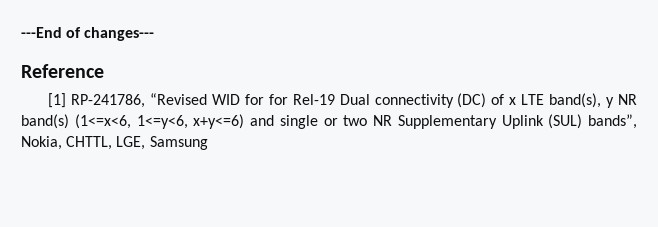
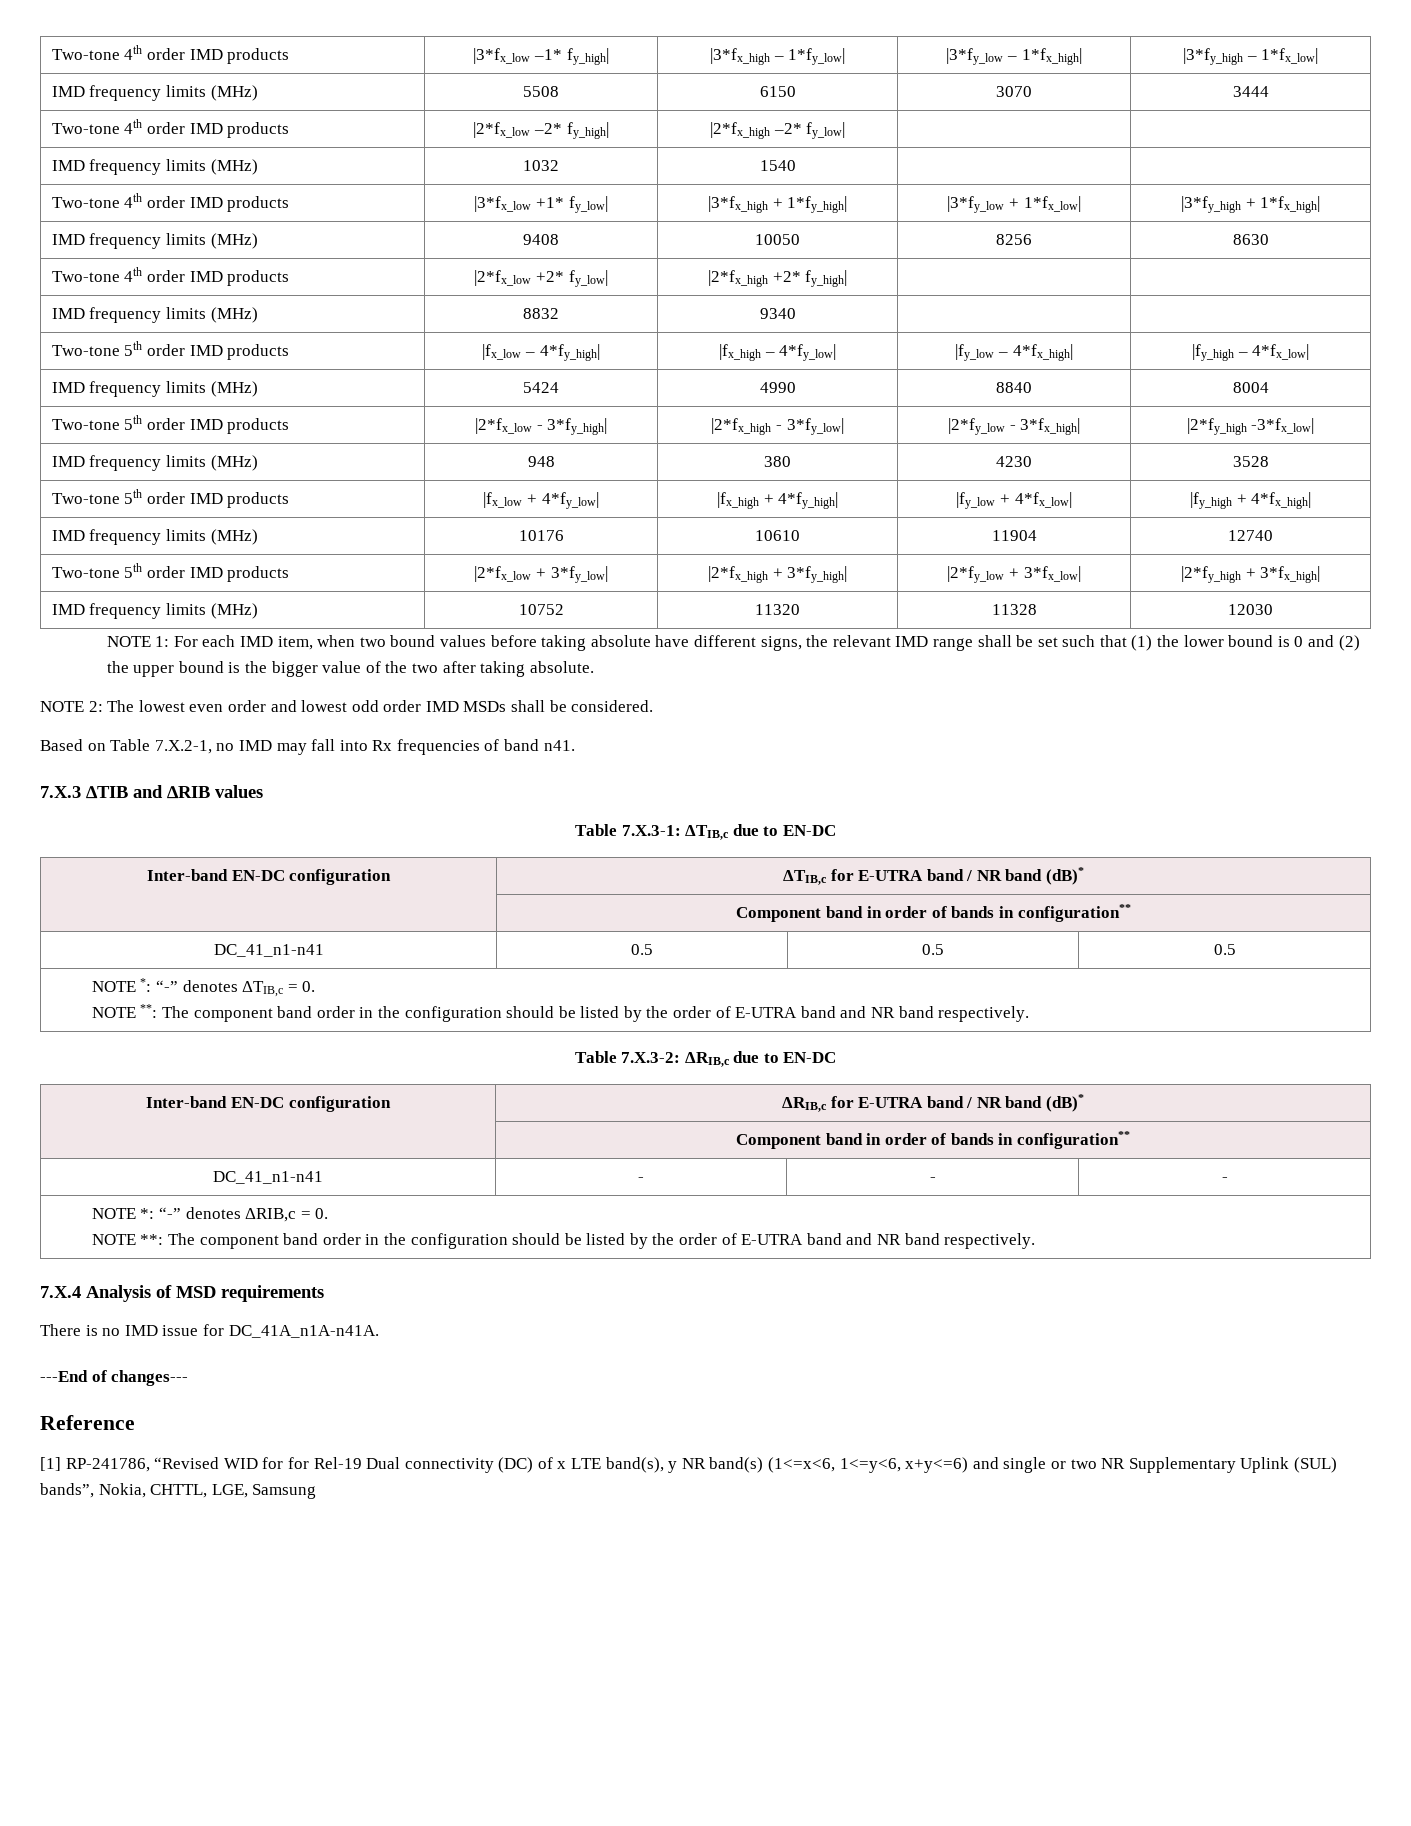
(21, 32) none -> [51,45,290,64] [473,48,609,65] [709,48,846,65] [946,48,1082,65] [1182,48,1319,65] [51,85,258,101] [523,86,559,97] [759,86,796,97] [996,86,1032,97] [1232,86,1269,97] [51,119,290,138] [473,122,609,139] [709,122,846,139] [51,159,258,175] [523,160,559,171] [759,160,796,171] [51,193,290,212] [474,196,608,213] [707,196,848,213] [947,196,1081,213] [1180,196,1321,213] [51,233,258,249] [523,234,559,245] [755,234,800,245] [996,234,1032,245] [1232,234,1269,245] [51,267,290,286] [474,270,608,287] [707,270,848,287] [51,307,258,323] [523,308,559,319] [759,308,796,319] [51,341,290,360] [482,344,600,361] [718,344,837,361] [955,344,1073,361] [1191,344,1310,361] [51,381,258,397] [523,382,559,393] [759,382,796,393] [996,382,1032,393] [1232,382,1269,393] [51,415,290,434] [474,418,608,435] [711,418,844,435] [947,418,1081,435] [1186,418,1315,435] [51,455,258,471] [527,456,555,467] [764,456,791,467] [996,456,1032,467] [1232,456,1269,467] [51,489,290,508] [483,492,599,509] [716,492,839,509] [956,492,1072,509] [1189,492,1312,509] [51,529,258,545] [518,530,564,541] [755,530,800,541] [991,530,1037,541] [1228,530,1273,541] [51,563,290,582] [474,566,608,583] [707,566,848,583] [947,566,1081,583] [1180,566,1321,583] [51,603,258,619] [518,604,564,615] [755,604,800,615] [991,604,1037,615] [1228,604,1273,615] [106,635,1360,651] [106,661,594,677] [40,700,654,712] [40,739,575,755] [40,785,263,799] [575,824,836,840] [146,869,392,885] [782,867,1085,885] [736,904,1131,922] [213,944,324,957] [631,944,653,955] [922,944,944,955] [1213,944,1236,955] [91,978,316,997] [91,1004,1030,1022] [574,1051,837,1067] [146,1096,391,1112] [781,1094,1085,1112] [735,1131,1131,1149] [213,1171,323,1184] [638,1177,644,1182] [929,1177,936,1182] [1221,1177,1228,1182] [91,1207,329,1222] [91,1233,1036,1249] [40,1285,324,1302] [40,1324,379,1338] Two-tone 4th order IMD products | |3*fx_low –1* fy_high| | |3*fx_high – 1*fy_low| | |3*fy_low – 1*fx_high| | |3*fy_high – 1*fx_low| // IMD frequency limits (MHz) | 5508 | 6150 | 3070 | 3444 // Two-tone 4th order IMD products | |2*fx_low –2* fy_high| | |2*fx_high –2* fy_low| | | // IMD frequency limits (MHz) | 1032 | 1540 | | // Two-tone 4th order IMD products | |3*fx_low +1* fy_low| | |3*fx_high + 1*fy_high| | |3*fy_low + 1*fx_low| | |3*fy_high + 1*fx_high| // IMD frequency limits (MHz) | 9408 | 10050 | 8256 | 8630 // Two-tone 4th order IMD products | |2*fx_low +2* fy_low| | |2*fx_high +2* fy_high| | | // IMD frequency limits (MHz) | 8832 | 9340 | | // Two-tone 5th order IMD products | |fx_low – 4*fy_high| | |fx_high – 4*fy_low| | |fy_low – 4*fx_high| | |fy_high – 4*fx_low| // IMD frequency limits (MHz) | 5424 | 4990 | 8840 | 8004 // Two-tone 5th order IMD products | |2*fx_low - 3*fy_high| | |2*fx_high - 3*fy_low| | |2*fy_low - 3*fx_high| | |2*fy_high -3*fx_low| // IMD frequency limits (MHz) | 948 | 380 | 4230 | 3528 // Two-tone 5th order IMD products | |fx_low + 4*fy_low| | |fx_high + 4*fy_high| | |fy_low + 4*fx_low| | |fy_high + 4*fx_high| // IMD frequency limits (MHz) | 10176 | 10610 | 11904 | 12740 // Two-tone 5th order IMD products | |2*fx_low + 3*fy_low| | |2*fx_high + 3*fy_high| | |2*fy_low + 3*fx_low| | |2*fy_high + 3*fx_high| // IMD frequency limits (MHz) | 10752 | 11320 | 11328 | 12030 // NOTE 1: For each IMD item, when two bound values before taking absolute have different signs, the relevant IMD range shall be set such that (1) the lower bound is 0 and (2) the upper bound is the bigger value of the two after taking absolute. // NOTE 2: The lowest even order and lowest odd order IMD MSDs shall be considered. // Based on Table 7.X.2-1, no IMD may fall into Rx frequencies of band n41. // 7.X.3 ∆TIB and ∆RIB values // Table 7.X.3-1: ΔTIB,c due to EN-DC // Inter-band EN-DC configuration | ΔTIB,c for E-UTRA band / NR band (dB)* // | Component band in order of bands in configuration** // DC_41_n1-n41 | 0.5 | 0.5 | 0.5 // NOTE *: “-” denotes ΔTIB,c = 0. // NOTE **: The component band order in the configuration should be listed by the order of E-UTRA band and NR band respectively. // Table 7.X.3-2: ΔRIB,c due to EN-DC // Inter-band EN-DC configuration | ΔRIB,c for E-UTRA band / NR band (dB)* // | Component band in order of bands in configuration** // DC_41_n1-n41 | - | - | - // NOTE *: “-” denotes ΔRIB,c = 0. // NOTE **: The component band order in the configuration should be listed by the order of E-UTRA band and NR band respectively. // 7.X.4 Analysis of MSD requirements // There is no IMD issue for DC_41A_n1A-n41A. //

